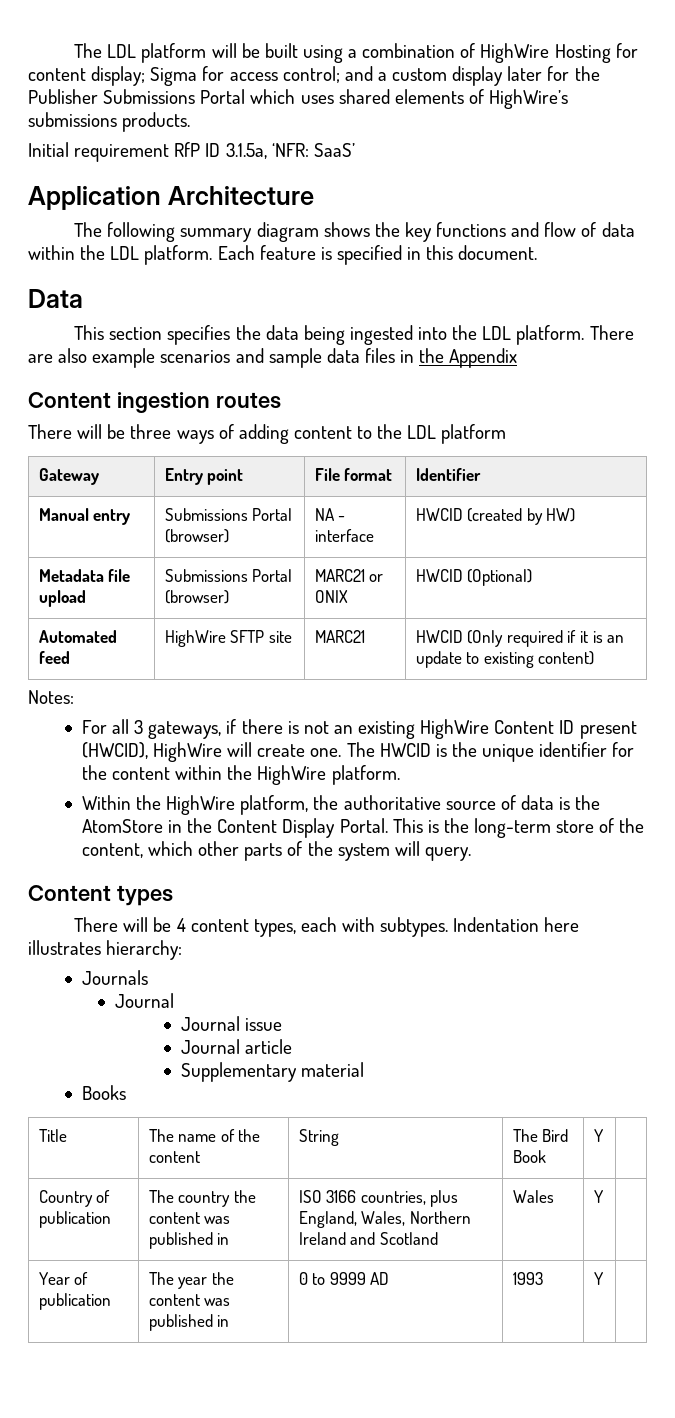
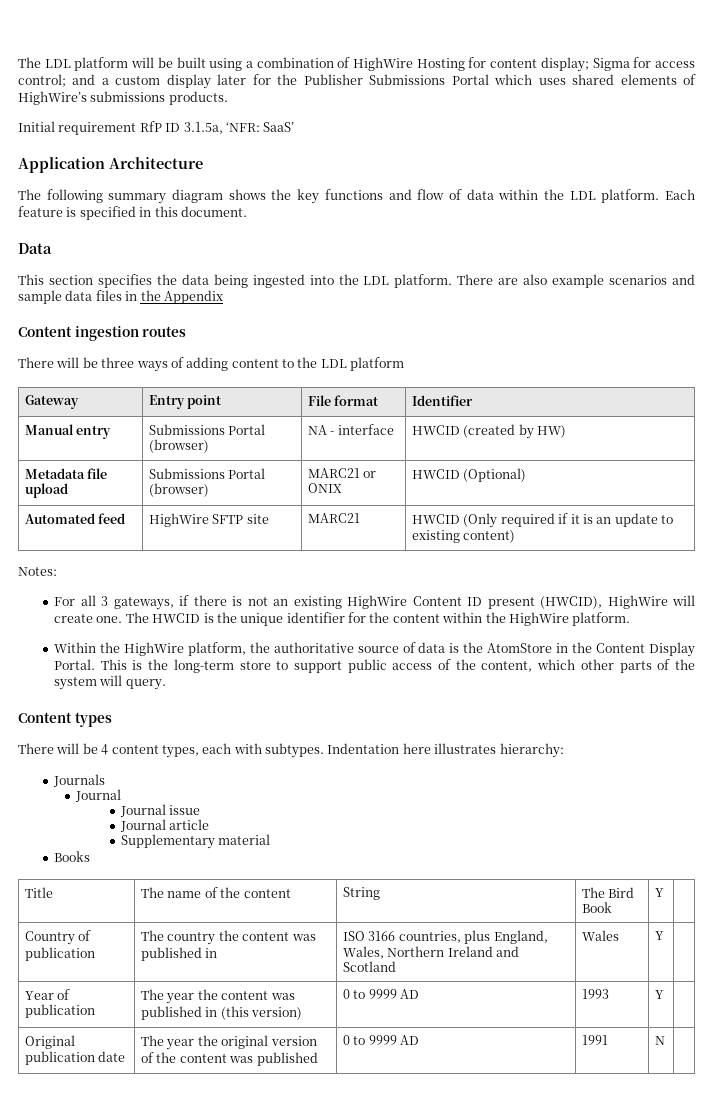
(595, 826) none -> [276,659,433,673] to support public access
(230, 1321) none -> [220,1006,303,1020] (this version)
(603, 1278) none -> [25,1035,76,1049] [25,1051,126,1065] [141,1035,317,1050] [141,1052,318,1066] [343,1035,420,1045] [582,1035,609,1045] [655,1036,666,1045] // Original publication date | The year the original version of the content was published | 0 to 9999 AD | 1991 | N |

